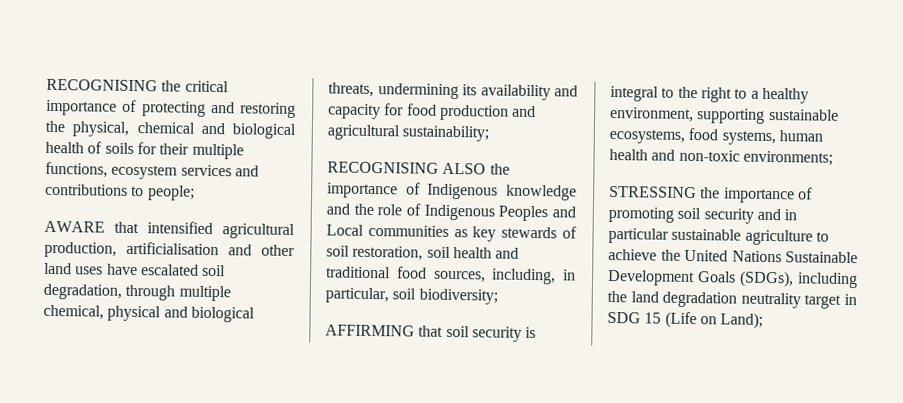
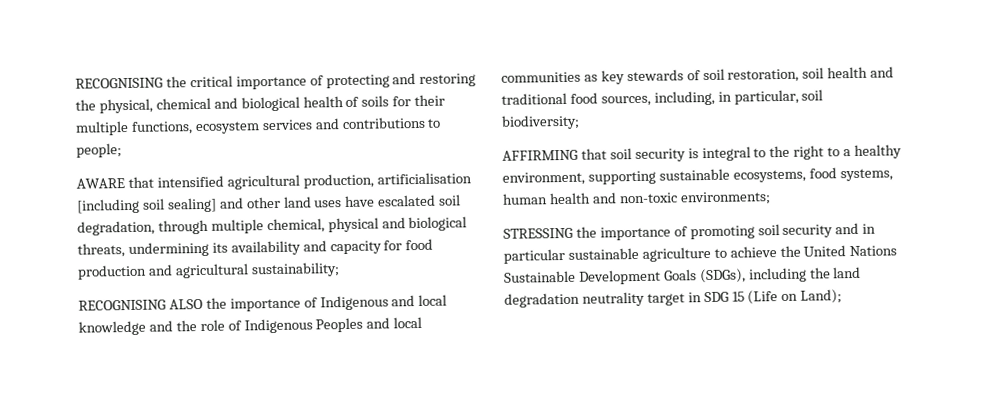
(219, 248) none -> [77,197,217,214] [including soil sealing]
(499, 191) none -> [391,294,448,307] and local
[326,224,364,236] Local -> [393,316,423,329] local

